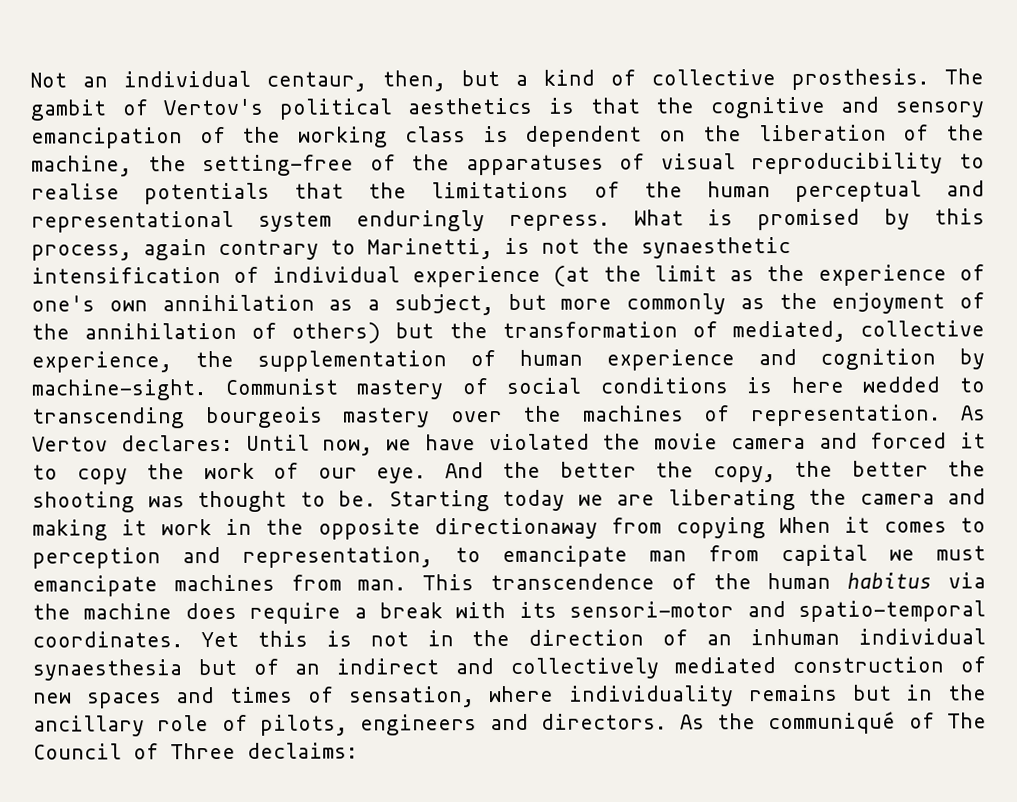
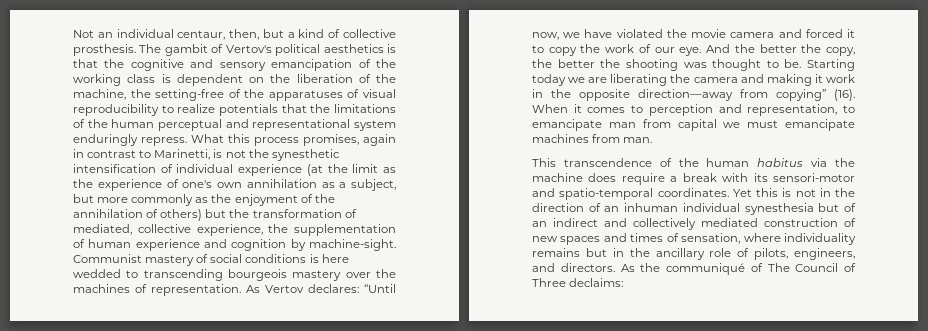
[31,183,120,200] realise -> [177,104,216,113] realize
[707,208,985,231] [31,239,319,261] is promised by this process, again contrary -> [228,134,396,146] [73,149,137,158] this process promises, again in contrast
[641,237,791,259] synaesthetic -> [271,149,340,161] synesthetic
[245,434,310,451] Until -> [364,284,396,293] “Until
[434,517,766,540] directionaway from copying -> [638,89,855,101] direction—away from copying” (16).
(407, 585) none -> (653, 140) //
[32,659,182,681] synaesthesia -> [744,203,814,215] synesthesia
[360,714,478,736] engineers -> [794,248,855,260] engineers,

